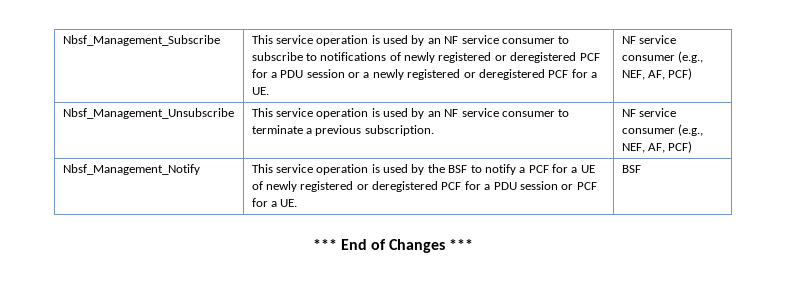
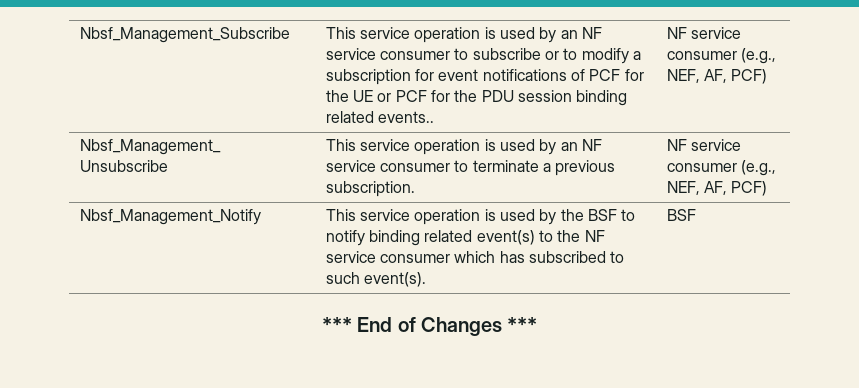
[305,52,600,63] [251,69,598,80] [251,87,269,95] to notifications of newly registered or deregistered PCF for a PDU session or a newly registered or deregistered PCF for a UE. -> [545,48,641,64] [325,69,644,85] [325,90,628,106] [325,111,435,123] or to modify a subscription for event notifications of PCF for the UE or PCF for the PDU session binding related events..
[519,164,595,173] [251,181,597,192] [251,198,298,207] a PCF for a UE of newly registered or deregistered PCF for a PDU session or PCF for a UE. -> [369,230,605,246] [325,251,625,263] [325,272,427,287] binding related event(s) to the NF service consumer which has subscribed to such event(s).

